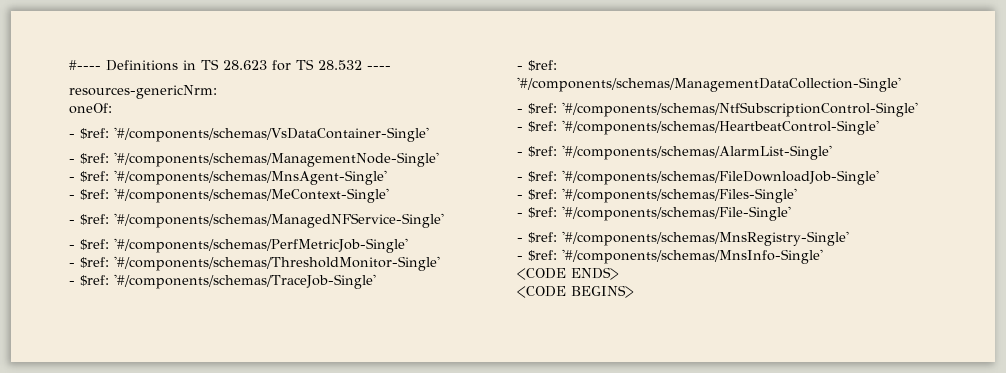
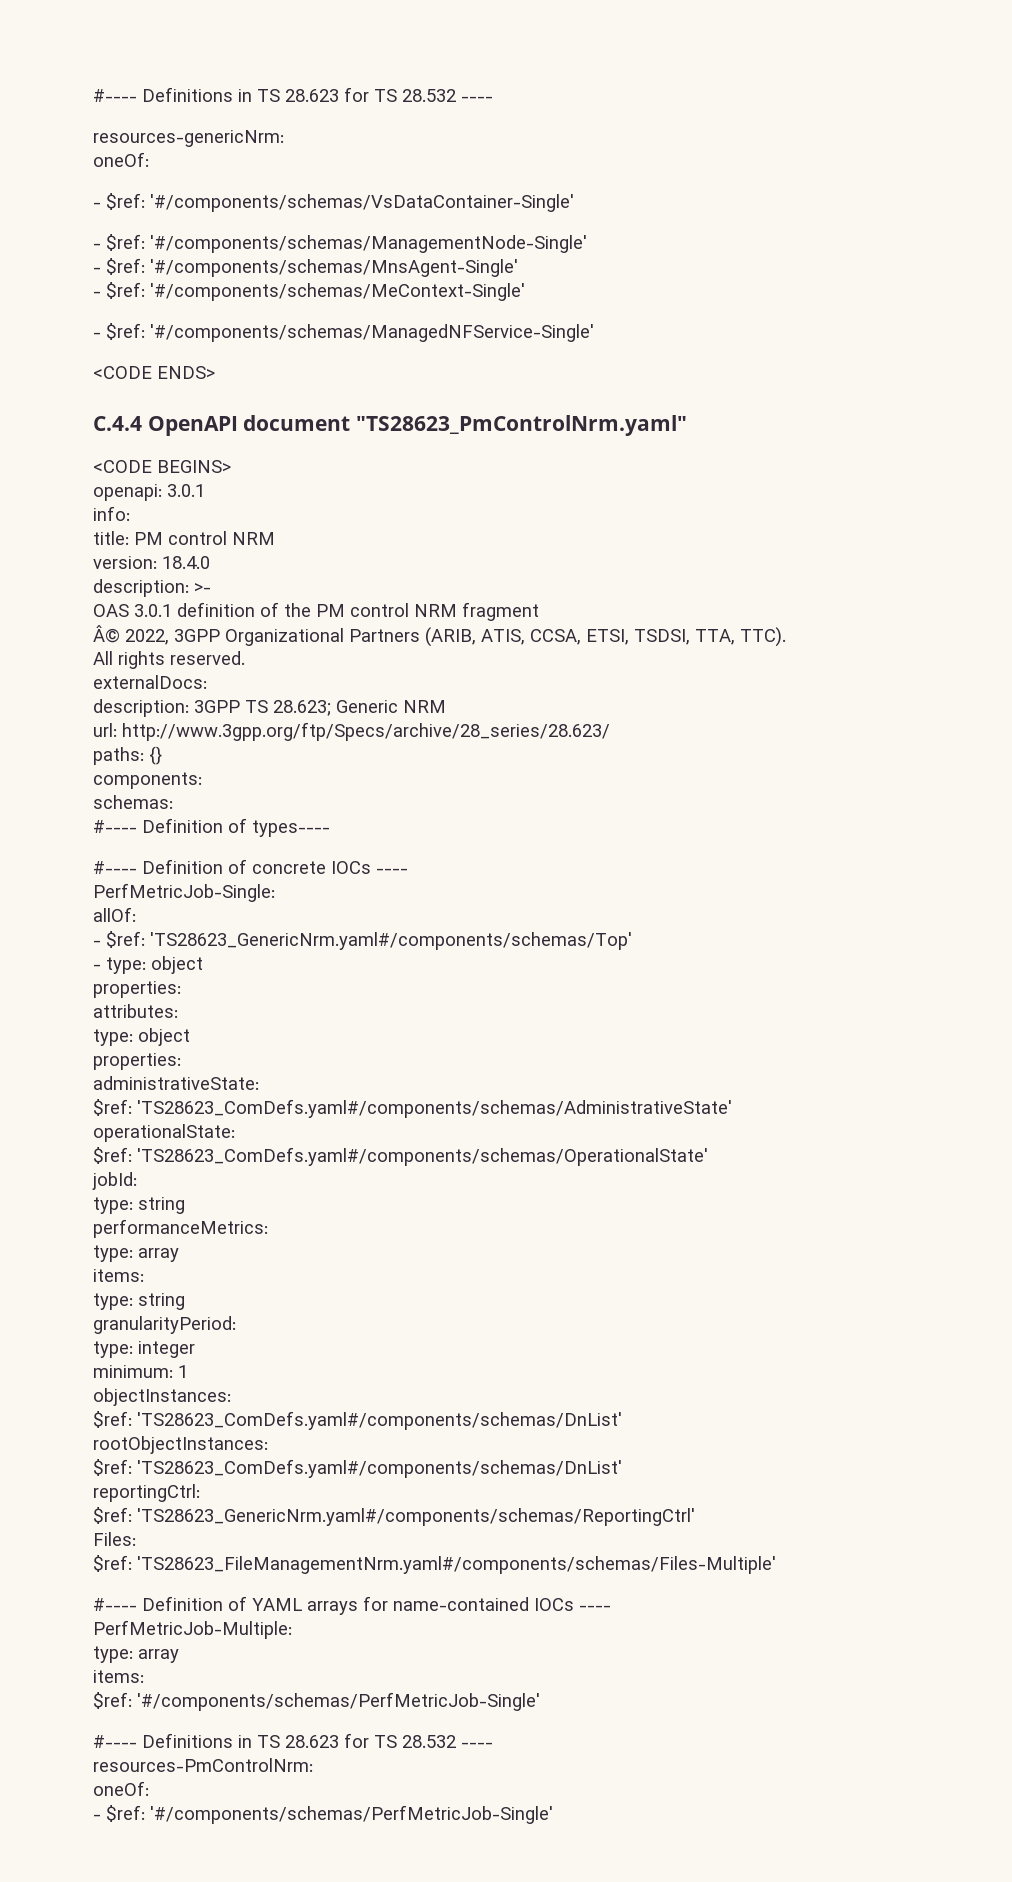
[69,238,408,253] [69,256,440,271] [69,274,376,289] [517,60,557,71] [517,77,901,92] [517,102,918,117] [517,120,879,135] [517,145,832,160] [517,170,879,185] [517,188,797,203] [517,206,791,221] [517,231,849,246] [517,249,823,264] [517,267,619,280] [517,285,634,298] - $ref: '#/components/schemas/PerfMetricJob-Single' // - $ref: '#/components/schemas/ThresholdMonitor-Single' // - $ref: '#/components/schemas/TraceJob-Single' // - $ref: '#/components/schemas/ManagementDataCollection-Single' // - $ref: '#/components/schemas/NtfSubscriptionControl-Single' // - $ref: '#/components/schemas/HeartbeatControl-Single' // - $ref: '#/components/schemas/AlarmList-Single' // - $ref: '#/components/schemas/FileDownloadJob-Single' // - $ref: '#/components/schemas/Files-Single' // - $ref: '#/components/schemas/File-Single' // - $ref: '#/components/schemas/MnsRegistry-Single' // - $ref: '#/components/schemas/MnsInfo-Single' // <CODE ENDS> // <CODE BEGINS> -> [93,366,215,379] [93,415,687,436] [93,460,231,473] [93,484,205,501] [93,506,130,521] [93,531,275,545] [93,556,210,569] [93,579,211,597] [93,602,539,621] [93,625,786,647] [93,651,245,669] [93,675,207,689] [93,699,446,717] [93,722,610,741] [93,746,162,765] [93,772,202,789] [93,795,173,809] [93,818,330,837] [93,859,408,874] [93,883,275,902] [93,907,136,922] [93,931,632,950] [93,956,203,974] [93,981,181,998] [93,1004,178,1018] [93,1028,190,1046] [93,1053,181,1070] [93,1076,259,1090] [93,1099,732,1118] [93,1124,235,1142] [93,1147,708,1166] [92,1172,137,1190] [93,1197,185,1214] [93,1219,268,1238] [93,1245,179,1262] [93,1269,144,1282] [93,1293,185,1310] [93,1316,236,1334] [93,1341,195,1358] [93,1365,188,1378] [93,1388,231,1406] [93,1411,622,1430] [93,1436,268,1454] [93,1459,622,1478] [93,1484,200,1502] [93,1507,695,1526] [93,1532,136,1546] [93,1555,776,1574] [93,1596,611,1615] [93,1620,292,1639] [93,1646,179,1663] [93,1670,144,1683] [93,1692,540,1711] [93,1733,493,1748] [93,1758,313,1772] [93,1781,149,1796] [93,1805,553,1824] <CODE ENDS> // C.4.4 OpenAPI document "TS28623_PmControlNrm.yaml" // <CODE BEGINS> // openapi: 3.0.1 // info: // title: PM control NRM // version: 18.4.0 // description: >- // OAS 3.0.1 definition of the PM control NRM fragment // Â© 2022, 3GPP Organizational Partners (ARIB, ATIS, CCSA, ETSI, TSDSI, TTA, TTC). // All rights reserved. // externalDocs: // description: 3GPP TS 28.623; Generic NRM // url: http://www.3gpp.org/ftp/Specs/archive/28_series/28.623/ // paths: {} // components: // schemas: // #---- Definition of types---- // #---- Definition of concrete IOCs ---- // PerfMetricJob-Single: // allOf: // - $ref: 'TS28623_GenericNrm.yaml#/components/schemas/Top' // - type: object // properties: // attributes: // type: object // properties: // administrativeState: // $ref: 'TS28623_ComDefs.yaml#/components/schemas/AdministrativeState' // operationalState: // $ref: 'TS28623_ComDefs.yaml#/components/schemas/OperationalState' // jobId: // type: string // performanceMetrics: // type: array // items: // type: string // granularityPeriod: // type: integer // minimum: 1 // objectInstances: // $ref: 'TS28623_ComDefs.yaml#/components/schemas/DnList' // rootObjectInstances: // $ref: 'TS28623_ComDefs.yaml#/components/schemas/DnList' // reportingCtrl: // $ref: 'TS28623_GenericNrm.yaml#/components/schemas/ReportingCtrl' // Files: // $ref: 'TS28623_FileManagementNrm.yaml#/components/schemas/Files-Multiple' // #---- Definition of YAML arrays for name-contained IOCs ---- // PerfMetricJob-Multiple: // type: array // items: // $ref: '#/components/schemas/PerfMetricJob-Single' // #---- Definitions in TS 28.623 for TS 28.532 ---- // resources-PmControlNrm: // oneOf: // - $ref: '#/components/schemas/PerfMetricJob-Single'

